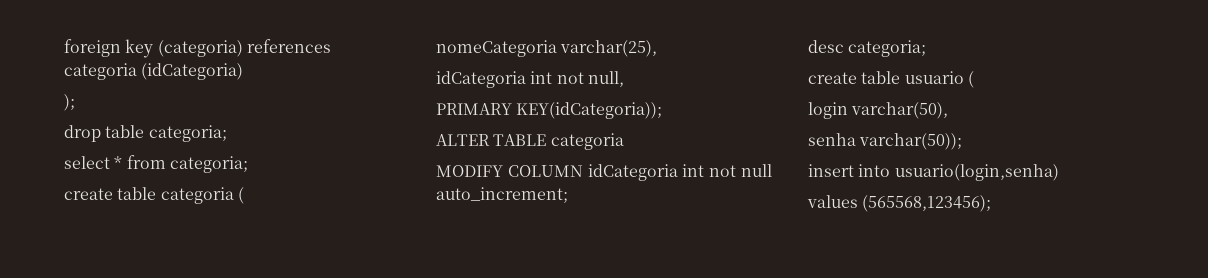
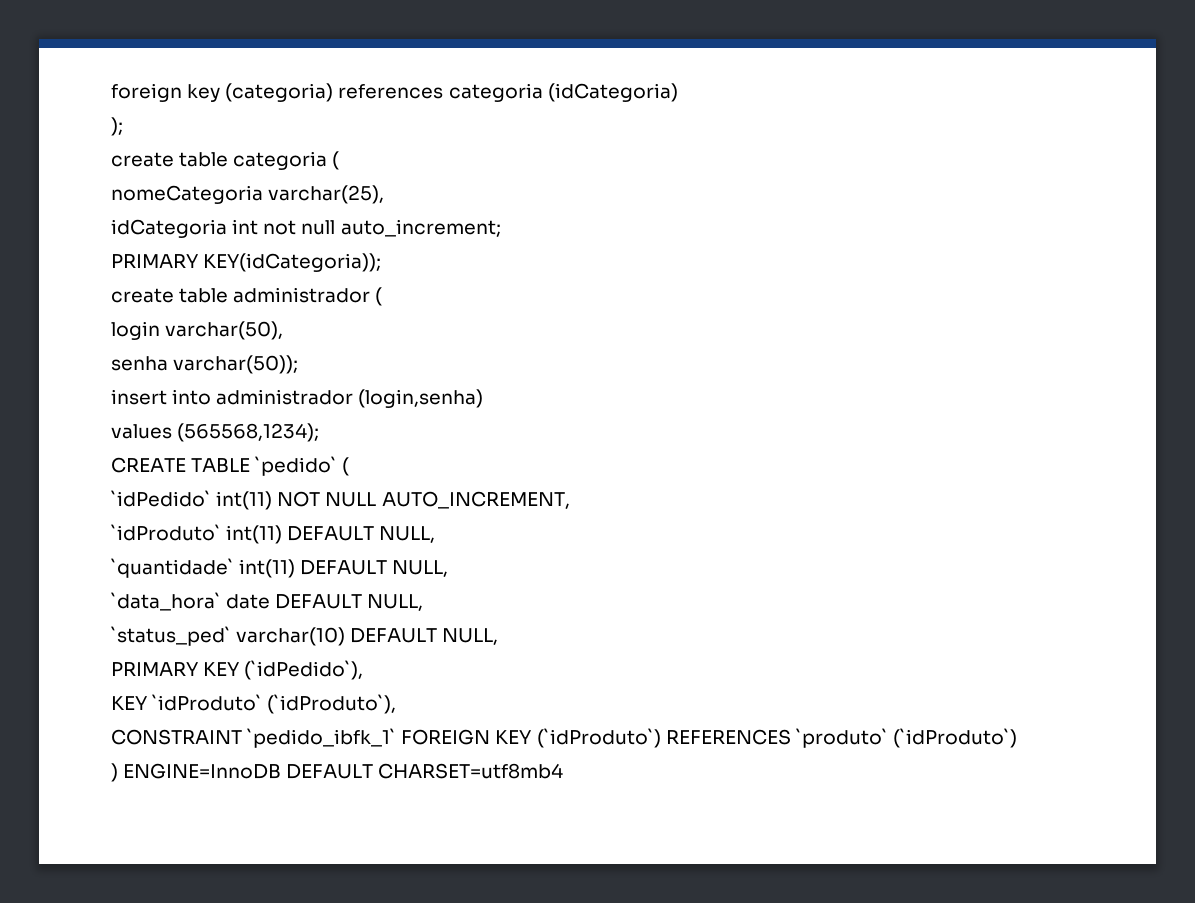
[64,125,227,142] [64,155,248,173] // drop table categoria; // select * from categoria; -> (123, 126) none
[587,71,624,87] null, -> [301,219,501,237] null auto_increment;
[436,133,624,150] [436,164,772,181] [436,187,568,203] [808,40,927,57] [808,71,964,84] // ALTER TABLE categoria // MODIFY COLUMN idCategoria int not null auto_increment; // desc categoria; // create table usuario -> [111,287,371,303] // create table administrador
[894,164,1059,181] usuario(login,senha) -> [216,389,484,408] administrador (login,senha)
[862,195,992,212] (565568,123456); -> [177,423,320,442] [111,456,350,476] [111,490,570,510] [111,524,436,544] [111,558,449,578] [111,592,424,611] [111,626,499,646] [111,660,364,680] [111,694,397,714] [111,728,1017,748] [111,763,564,782] (565568,1234); // CREATE TABLE `pedido` ( // `idPedido` int(11) NOT NULL AUTO_INCREMENT, // `idProduto` int(11) DEFAULT NULL, // `quantidade` int(11) DEFAULT NULL, // `data_hora` date DEFAULT NULL, // `status_ped` varchar(10) DEFAULT NULL, // PRIMARY KEY (`idPedido`), // KEY `idProduto` (`idProduto`), // CONSTRAINT `pedido_ibfk_1` FOREIGN KEY (`idProduto`) REFERENCES `produto` (`idProduto`) // ) ENGINE=InnoDB DEFAULT CHARSET=utf8mb4

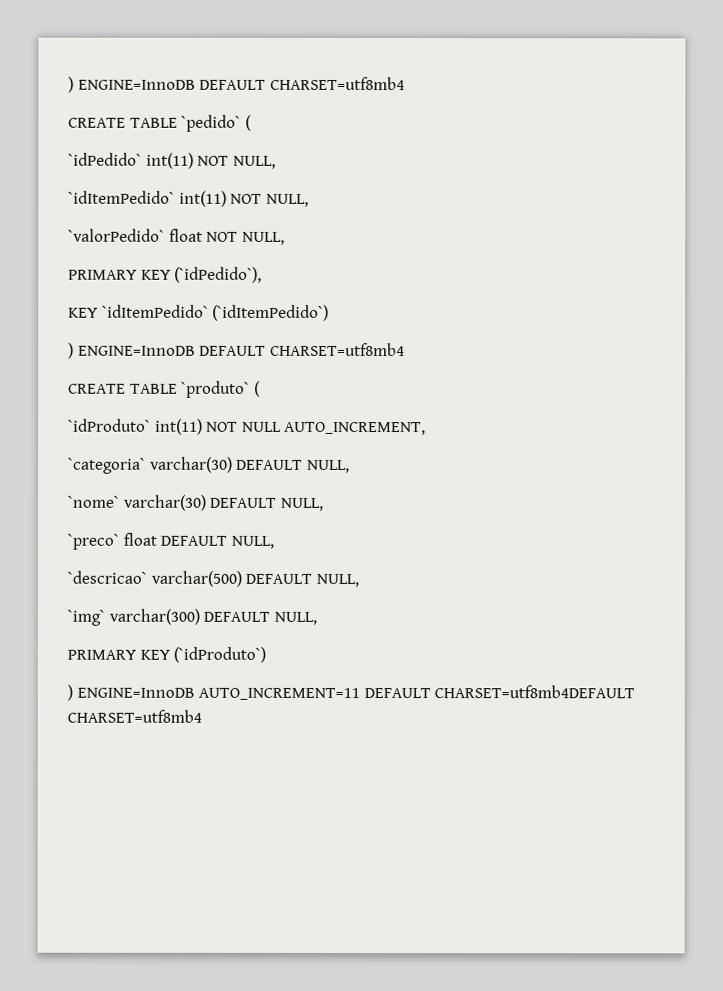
[111,83,678,102] [111,117,123,136] [111,151,340,170] [111,185,385,204] [111,219,501,238] [111,253,382,272] [111,287,383,306] [111,321,284,340] [111,355,299,374] [111,389,484,408] [111,423,320,442] foreign key (categoria) references categoria (idCategoria) // ); // create table categoria ( // nomeCategoria varchar(25), // idCategoria int not null auto_increment; // PRIMARY KEY(idCategoria)); // create table administrador ( // login varchar(50), // senha varchar(50)); // insert into administrador (login,senha) // values (565568,1234); -> [68,76,405,93] ) ENGINE=InnoDB DEFAULT CHARSET=utf8mb4
[325,491,570,509] [111,524,436,544] [111,558,449,578] [111,592,424,611] [111,626,438,646] NULL AUTO_INCREMENT, // `idProduto` int(11) DEFAULT NULL, // `quantidade` int(11) DEFAULT NULL, // `data_hora` date DEFAULT NULL, // `status_ped` varchar(10) DEFAULT -> [232,155,276,169] [68,190,309,207] [68,228,239,242] NULL, // `idItemPedido` int(11) NOT NULL, // `valorPedido` float NOT
[152,694,397,714] [111,728,1017,748] [111,763,374,782] `idProduto` (`idProduto`), // CONSTRAINT `pedido_ibfk_1` FOREIGN KEY (`idProduto`) REFERENCES `produto` (`idProduto`) // ) ENGINE=InnoDB DEFAULT -> [101,304,330,321] [68,342,405,359] [68,380,261,398] [68,418,427,436] [68,456,350,474] [67,494,323,511] [67,532,274,550] [67,570,359,587] [67,608,317,626] [67,646,267,663] [67,684,636,701] `idItemPedido` (`idItemPedido`) // ) ENGINE=InnoDB DEFAULT CHARSET=utf8mb4 // CREATE TABLE `produto` ( // `idProduto` int(11) NOT NULL AUTO_INCREMENT, // `categoria` varchar(30) DEFAULT NULL, // `nome` varchar(30) DEFAULT NULL, // `preco` float DEFAULT NULL, // `descricao` varchar(500) DEFAULT NULL, // `img` varchar(300) DEFAULT NULL, // PRIMARY KEY (`idProduto`) // ) ENGINE=InnoDB AUTO_INCREMENT=11 DEFAULT CHARSET=utf8mb4DEFAULT

